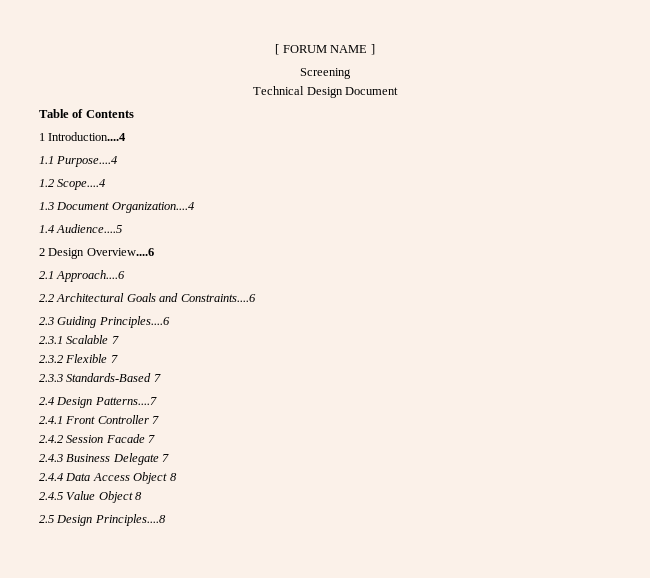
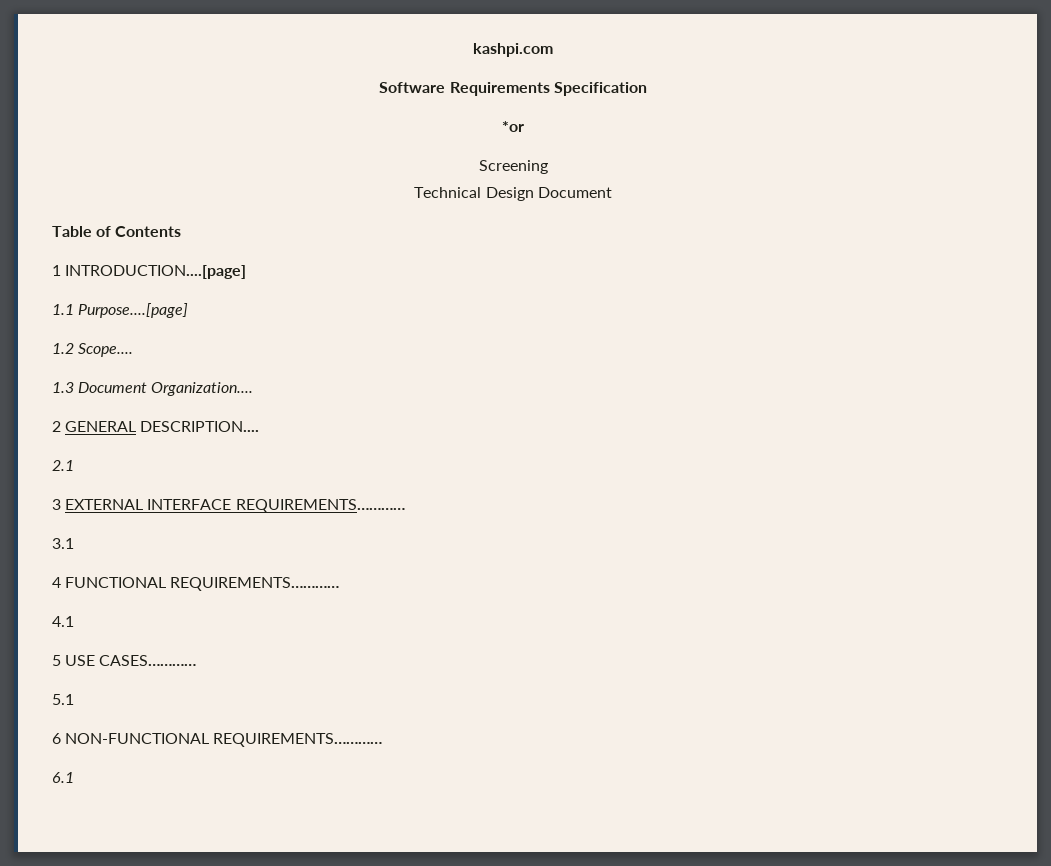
[275,44,375,55] [ FORUM NAME ] -> [473,43,553,57] [379,82,647,96] [502,121,524,132] kashpi.com // Software Requirements Specification // *or
[48,132,127,141] Introduction....4 -> [65,265,247,279] INTRODUCTION....[page]
[56,156,118,167] Purpose....4 -> [78,303,189,318] Purpose....[page]
[57,179,106,190] Scope....4 -> [78,343,134,357] Scope....
[111,202,194,213] [39,224,123,233] Organization....4 // 1.4 Audience....5 -> [151,382,254,396] Organization....
[48,248,154,259] Design Overview....6 -> [65,421,260,432] GENERAL DESCRIPTION....
[56,270,126,282] [39,293,256,302] [39,316,170,328] [39,335,119,344] [39,354,118,363] [39,373,161,382] [39,397,157,408] [39,415,160,424] [39,434,156,443] [39,453,170,465] [39,472,177,484] [39,491,143,503] [39,514,166,526] Approach....6 // 2.2 Architectural Goals and Constraints....6 // 2.3 Guiding Principles....6 // 2.3.1 Scalable 7 // 2.3.2 Flexible 7 // 2.3.3 Standards-Based 7 // 2.4 Design Patterns....7 // 2.4.1 Front Controller 7 // 2.4.2 Session Facade 7 // 2.4.3 Business Delegate 7 // 2.4.4 Data Access Object 8 // 2.4.5 Value Object 8 // 2.5 Design Principles....8 -> [52,499,405,513] [52,538,74,549] [52,577,340,591] [52,616,74,627] [52,655,197,666] [52,694,74,705] [52,733,383,747] [52,772,74,783] // 3 EXTERNAL INTERFACE REQUIREMENTS………… // 3.1 // 4 FUNCTIONAL REQUIREMENTS………… // 4.1 // 5 USE CASES………… // 5.1 // 6 NON-FUNCTIONAL REQUIREMENTS………… // 6.1

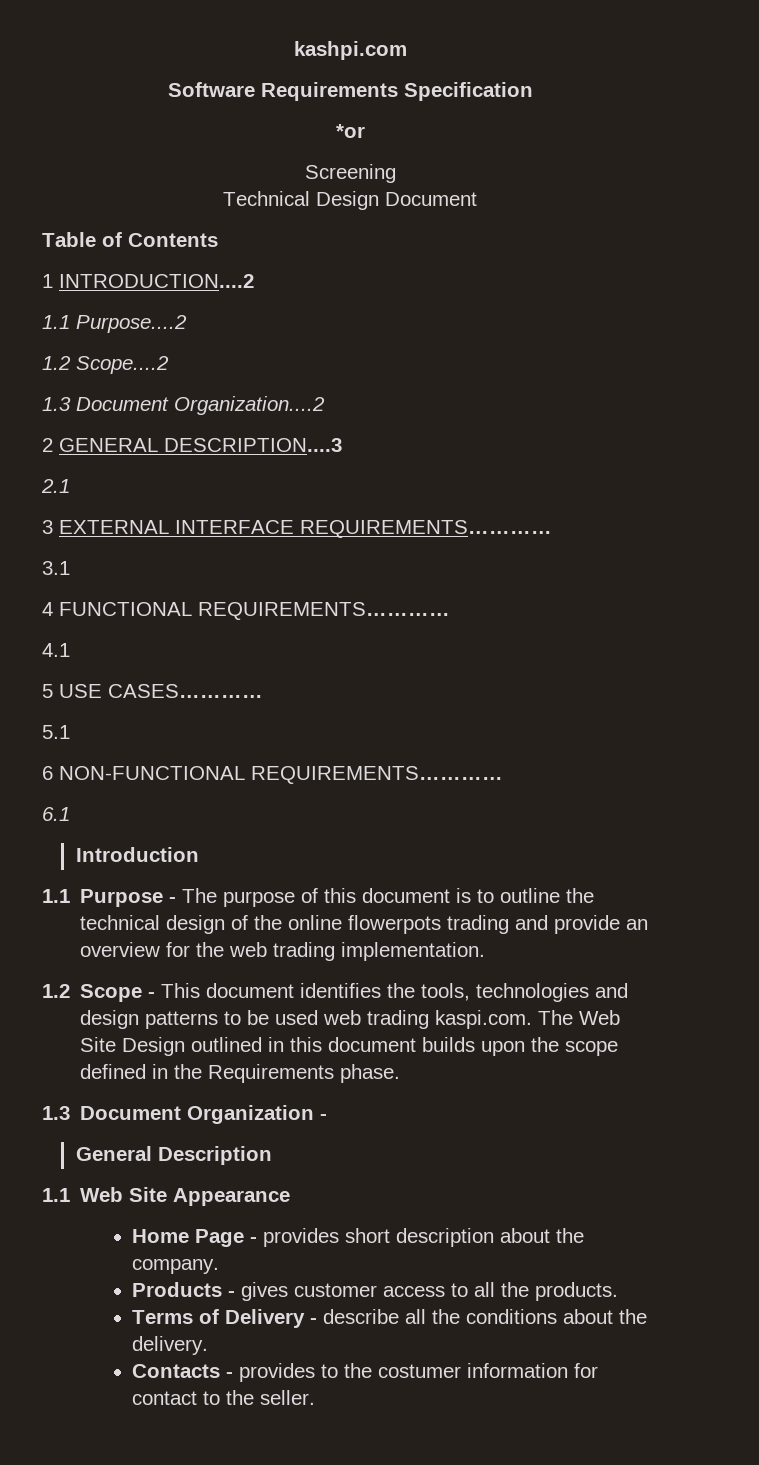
[65,265,247,279] [52,303,189,318] [52,343,134,357] [52,382,254,396] INTRODUCTION....[page] // 1.1 Purpose....[page] // 1.2 Scope.... // 1.3 Document Organization.... -> [59,274,254,288] [42,315,187,333] [42,356,169,374] [42,396,325,415] INTRODUCTION....2 // 1.1 Purpose....2 // 1.2 Scope....2 // 1.3 Document Organization....2
[140,421,260,432] DESCRIPTION.... -> [164,438,342,452] DESCRIPTION....3
(74, 777) none -> [75,847,199,862] [42,888,595,907] [80,915,649,934] [80,942,486,961] [42,983,629,1002] [80,1010,621,1029] [80,1037,619,1056] [80,1064,401,1083] [42,1105,328,1124] [75,1146,272,1165] [42,1187,291,1206] [132,1228,585,1247] [132,1259,220,1274] [132,1282,619,1301] [132,1309,648,1328] [132,1336,209,1355] [132,1363,599,1382] [132,1390,316,1405] // Introduction // 1.1 Purpose - The purpose of this document is to outline the technical design of the online flowerpots trading and provide an overview for the web trading implementation. // 1.2 Scope - This document identifies the tools, technologies and design patterns to be used web trading kaspi.com. The Web Site Design outlined in this document builds upon the scope defined in the Requirements phase. // 1.3 Document Organization - // General Description // 1.1 Web Site Appearance // Home Page - provides short description about the company. // Products - gives customer access to all the products. // Terms of Delivery - describe all the conditions about the delivery. // Contacts - provides to the costumer information for contact to the seller.

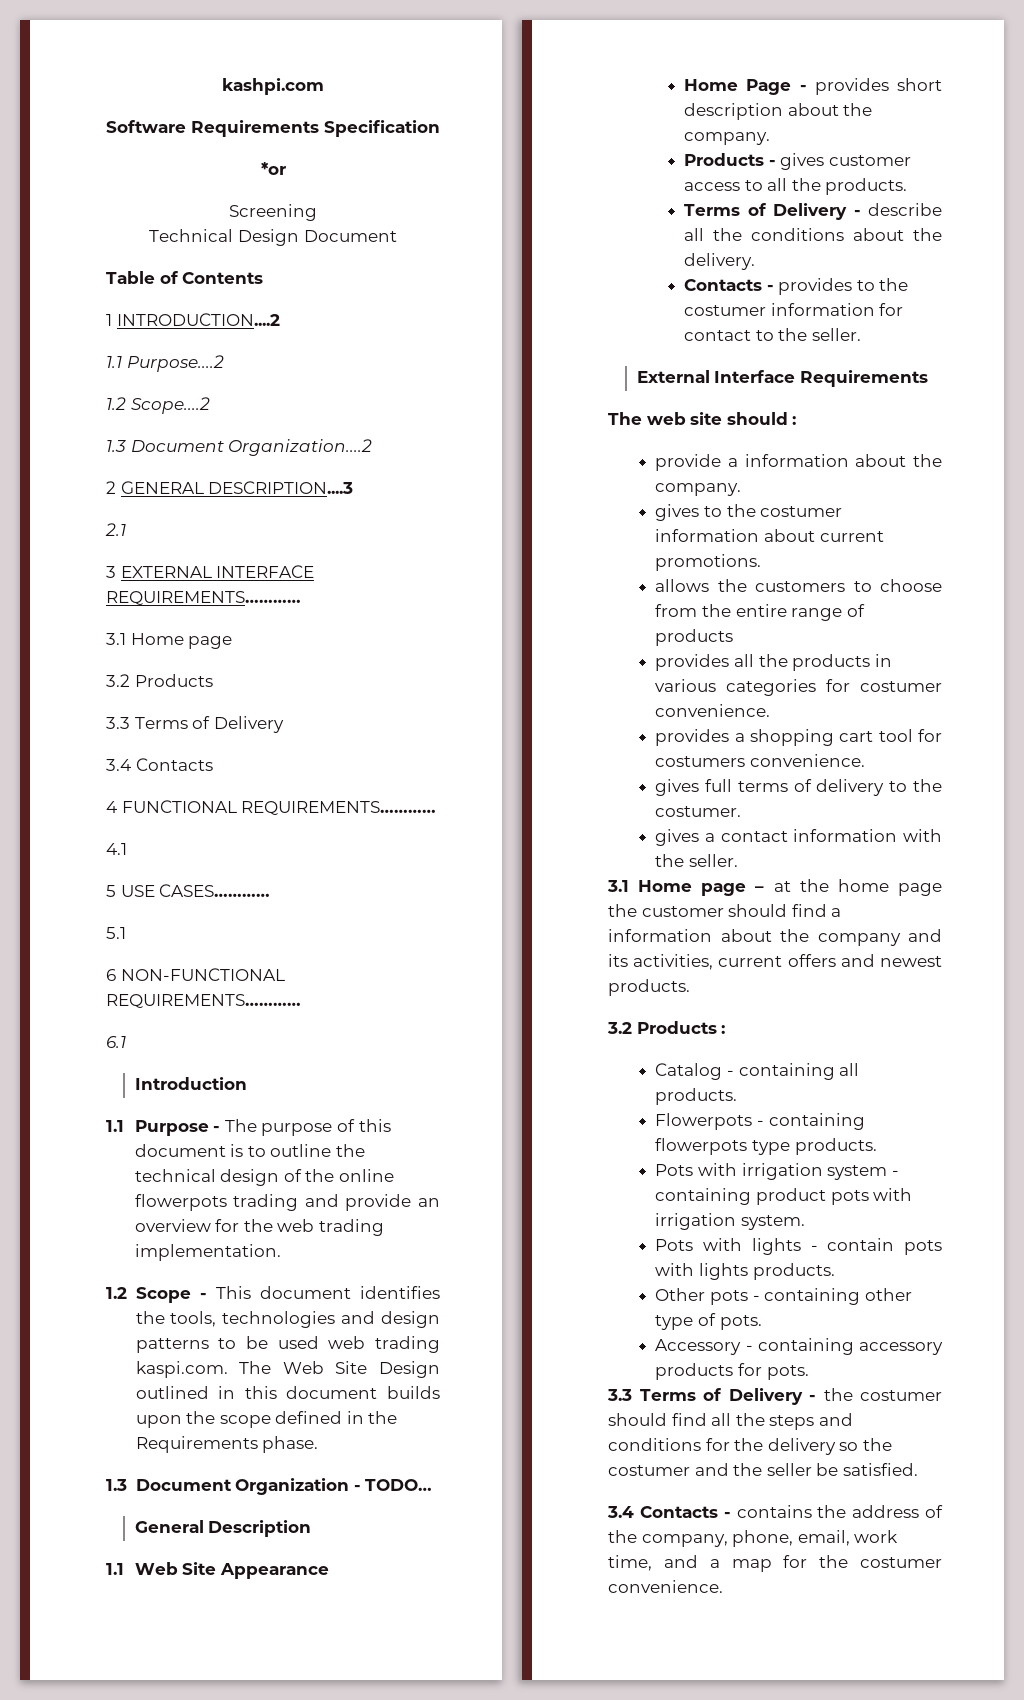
(70, 568) none -> [130,633,233,649] [106,674,213,687] [106,716,284,733] [106,758,213,771] Home page // 3.2 Products // 3.3 Terms of Delivery // 3.4 Contacts
(328, 1117) none -> [365,1479,433,1491] TODO…
(316, 1397) none -> [636,370,928,387] [608,412,797,425] [655,454,942,471] [655,483,742,496] [655,504,843,521] [655,529,884,542] [655,554,762,571] [655,579,942,592] [655,604,865,621] [655,629,734,646] [655,654,892,671] [655,679,942,696] [655,704,771,717] [655,729,942,746] [655,754,865,767] [655,779,942,796] [655,806,742,817] [655,829,942,846] [655,854,738,867] [607,879,942,896] [608,904,842,917] [608,929,942,946] [608,954,942,970] [608,979,690,996] [607,1021,726,1034] [655,1063,860,1080] [655,1088,738,1105] [655,1113,865,1130] [655,1138,877,1155] [655,1163,899,1180] [655,1188,913,1205] [655,1213,805,1230] [655,1238,942,1255] [655,1263,835,1280] [655,1288,912,1305] [655,1313,762,1330] [655,1338,943,1355] [655,1363,809,1380] [607,1388,942,1405] [608,1413,853,1430] [608,1438,892,1455] [608,1463,918,1476] [607,1505,943,1518] [608,1530,899,1547] [608,1555,942,1572] [608,1580,723,1593] // External Interface Requirements // The web site should : // provide a information about the company. // gives to the costumer information about current promotions. // allows the customers to choose from the entire range of products // provides all the products in various categories for costumer convenience. // provides a shopping cart tool for costumers convenience. // gives full terms of delivery to the costumer. // gives a contact information with the seller. // 3.1 Home page – at the home page the customer should find a information about the company and its activities, current offers and newest products. // 3.2 Products : // Catalog - containing all products. // Flowerpots - containing flowerpots type products. // Pots with irrigation system - containing product pots with irrigation system. // Pots with lights - contain pots with lights products. // Other pots - containing other type of pots. // Accessory - containing accessory products for pots. // 3.3 Terms of Delivery - the costumer should find all the steps and conditions for the delivery so the costumer and the seller be satisfied. // 3.4 Contacts - contains the address of the company, phone, email, work time, and a map for the costumer convenience.

